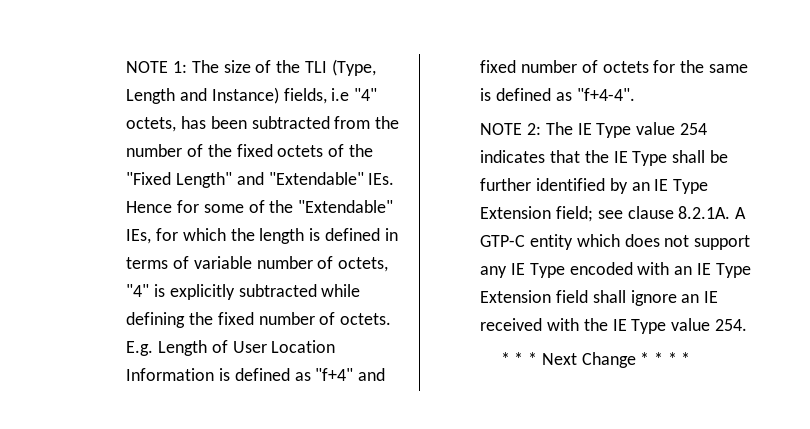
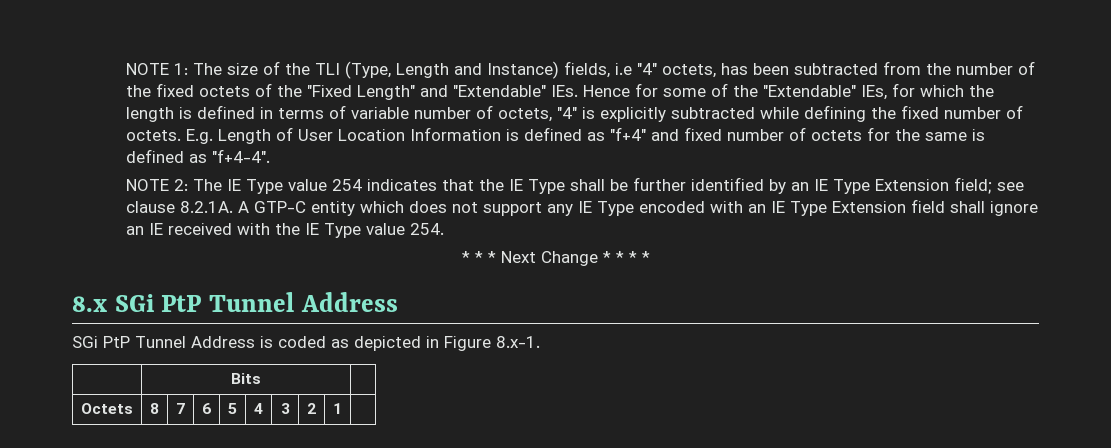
(691, 358) none -> [72,292,398,312] [72,336,540,351] [231,373,261,384] [81,403,133,414] [150,403,159,414] [176,403,185,414] [202,403,211,414] [228,403,237,414] [254,403,263,414] [280,403,290,414] [307,403,316,414] [333,403,342,414] // 8.x SGi PtP Tunnel Address // SGi PtP Tunnel Address is coded as depicted in Figure 8.x-1. // | Bits | // Octets | 8 | 7 | 6 | 5 | 4 | 3 | 2 | 1 |

